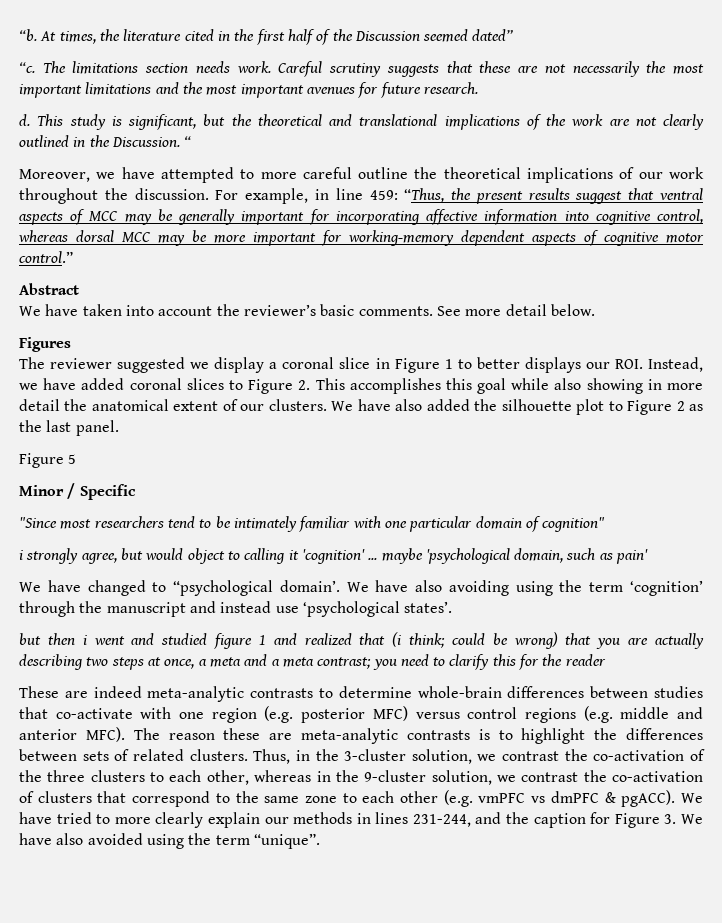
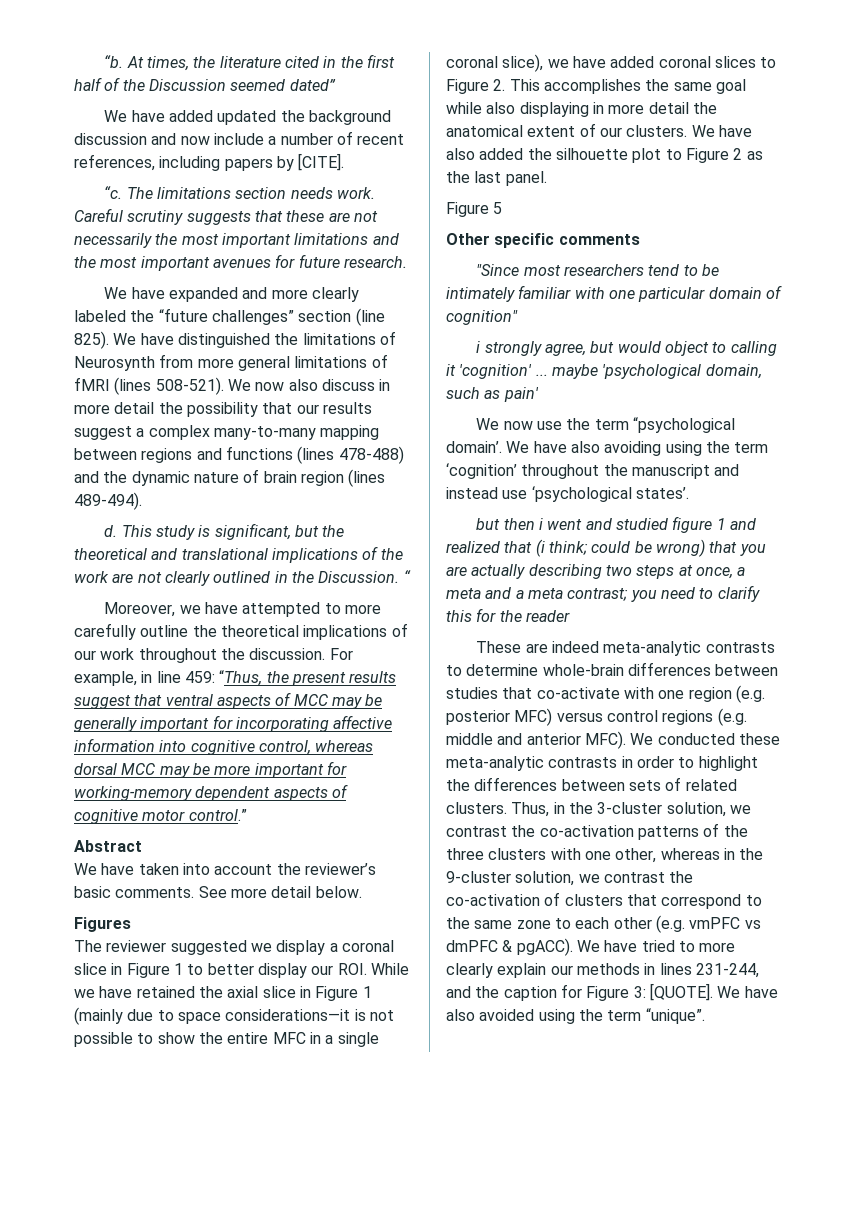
(514, 35) none -> [104,110,391,125] [74,131,405,145] [74,153,345,171] // We have added updated the background discussion and now include a number of recent references, including papers by [CITE].
(478, 88) none -> [104,287,359,302] [74,308,385,326] [74,331,396,349] [74,354,388,371] [74,377,391,395] [74,402,372,417] [74,425,380,440] [74,446,404,464] [74,469,386,487] [74,492,142,510] // We have expanded and more clearly labeled the “future challenges” section (line 825). We have distinguished the limitations of Neurosynth from more general limitations of fMRI (lines 508-521). We now also discuss in more detail the possibility that our results suggest a complex many-to-many mapping between regions and functions (lines 478-488) and the dynamic nature of brain region (lines 489-494).
[302,167,352,179] careful -> [74,623,136,640] carefully
[524,357,581,373] displays -> [257,963,307,978] display
[648,357,703,372] Instead, -> [370,963,409,975] [74,986,372,1001] [74,1007,394,1025] [74,1032,379,1047] [446,54,544,72] While we have retained the axial slice in Figure 1 (mainly due to space considerations—it is not possible to show the entire MFC in a single coronal slice),
[445,378,472,390] this -> [645,79,712,91] the same
[586,378,643,394] showing -> [519,102,589,117] displaying
[19,483,136,500] Minor / Specific -> [446,233,640,248] Other specific comments
[47,580,167,596] have changed to -> [503,418,629,430] now use the term
[19,601,75,617] through -> [521,464,600,479] throughout
[133,728,490,744] The reason these are meta-analytic contrasts is -> [630,733,780,745] [446,756,674,771] We conducted these meta-analytic contrasts in order
(685, 755) none -> [637,826,699,840] patterns
[150,770,202,782] to each -> [550,848,611,860] with one
[664,814,677,824] 3. -> [633,983,713,1001] 3: [QUOTE].

